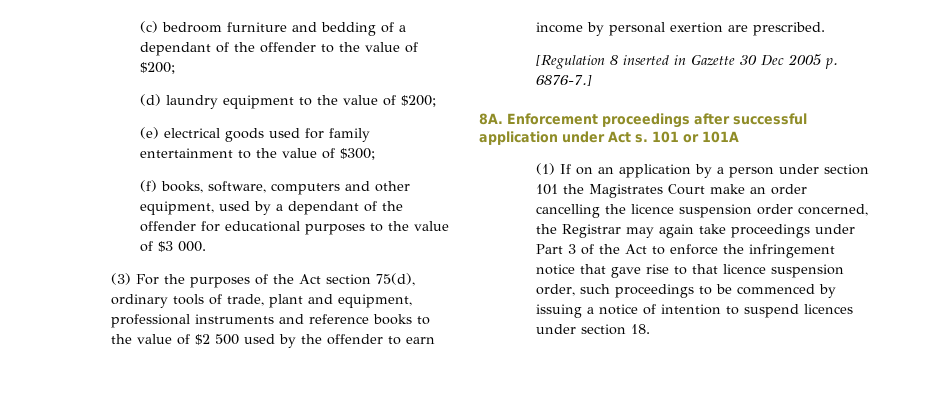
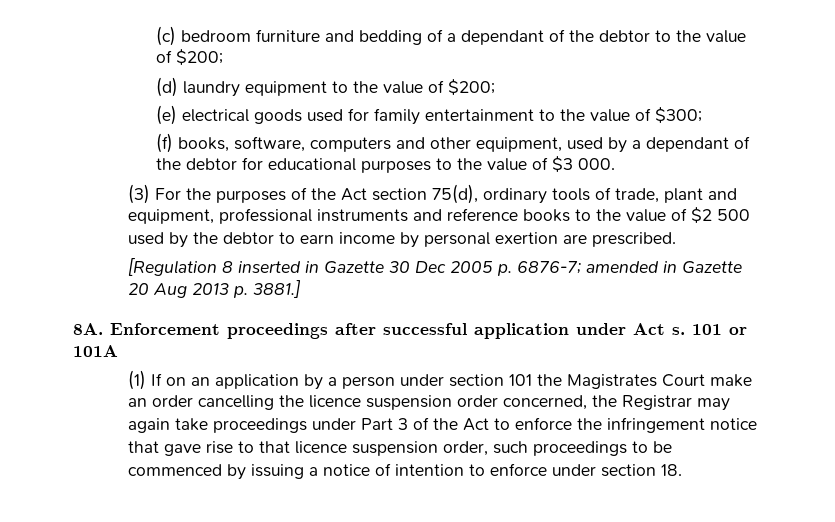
[260,42,317,53] offender -> [599,30,651,42] debtor
[140,221,197,232] offender -> [186,158,238,170] debtor
[327,334,384,345] offender -> [223,232,275,244] debtor
[536,75,593,86] 6876-7.] -> [517,261,743,274] [128,280,302,298] 6876-7; amended in Gazette 20 Aug 2013 p. 3881.]
[744,304,854,318] suspend licences -> [490,463,548,476] enforce

